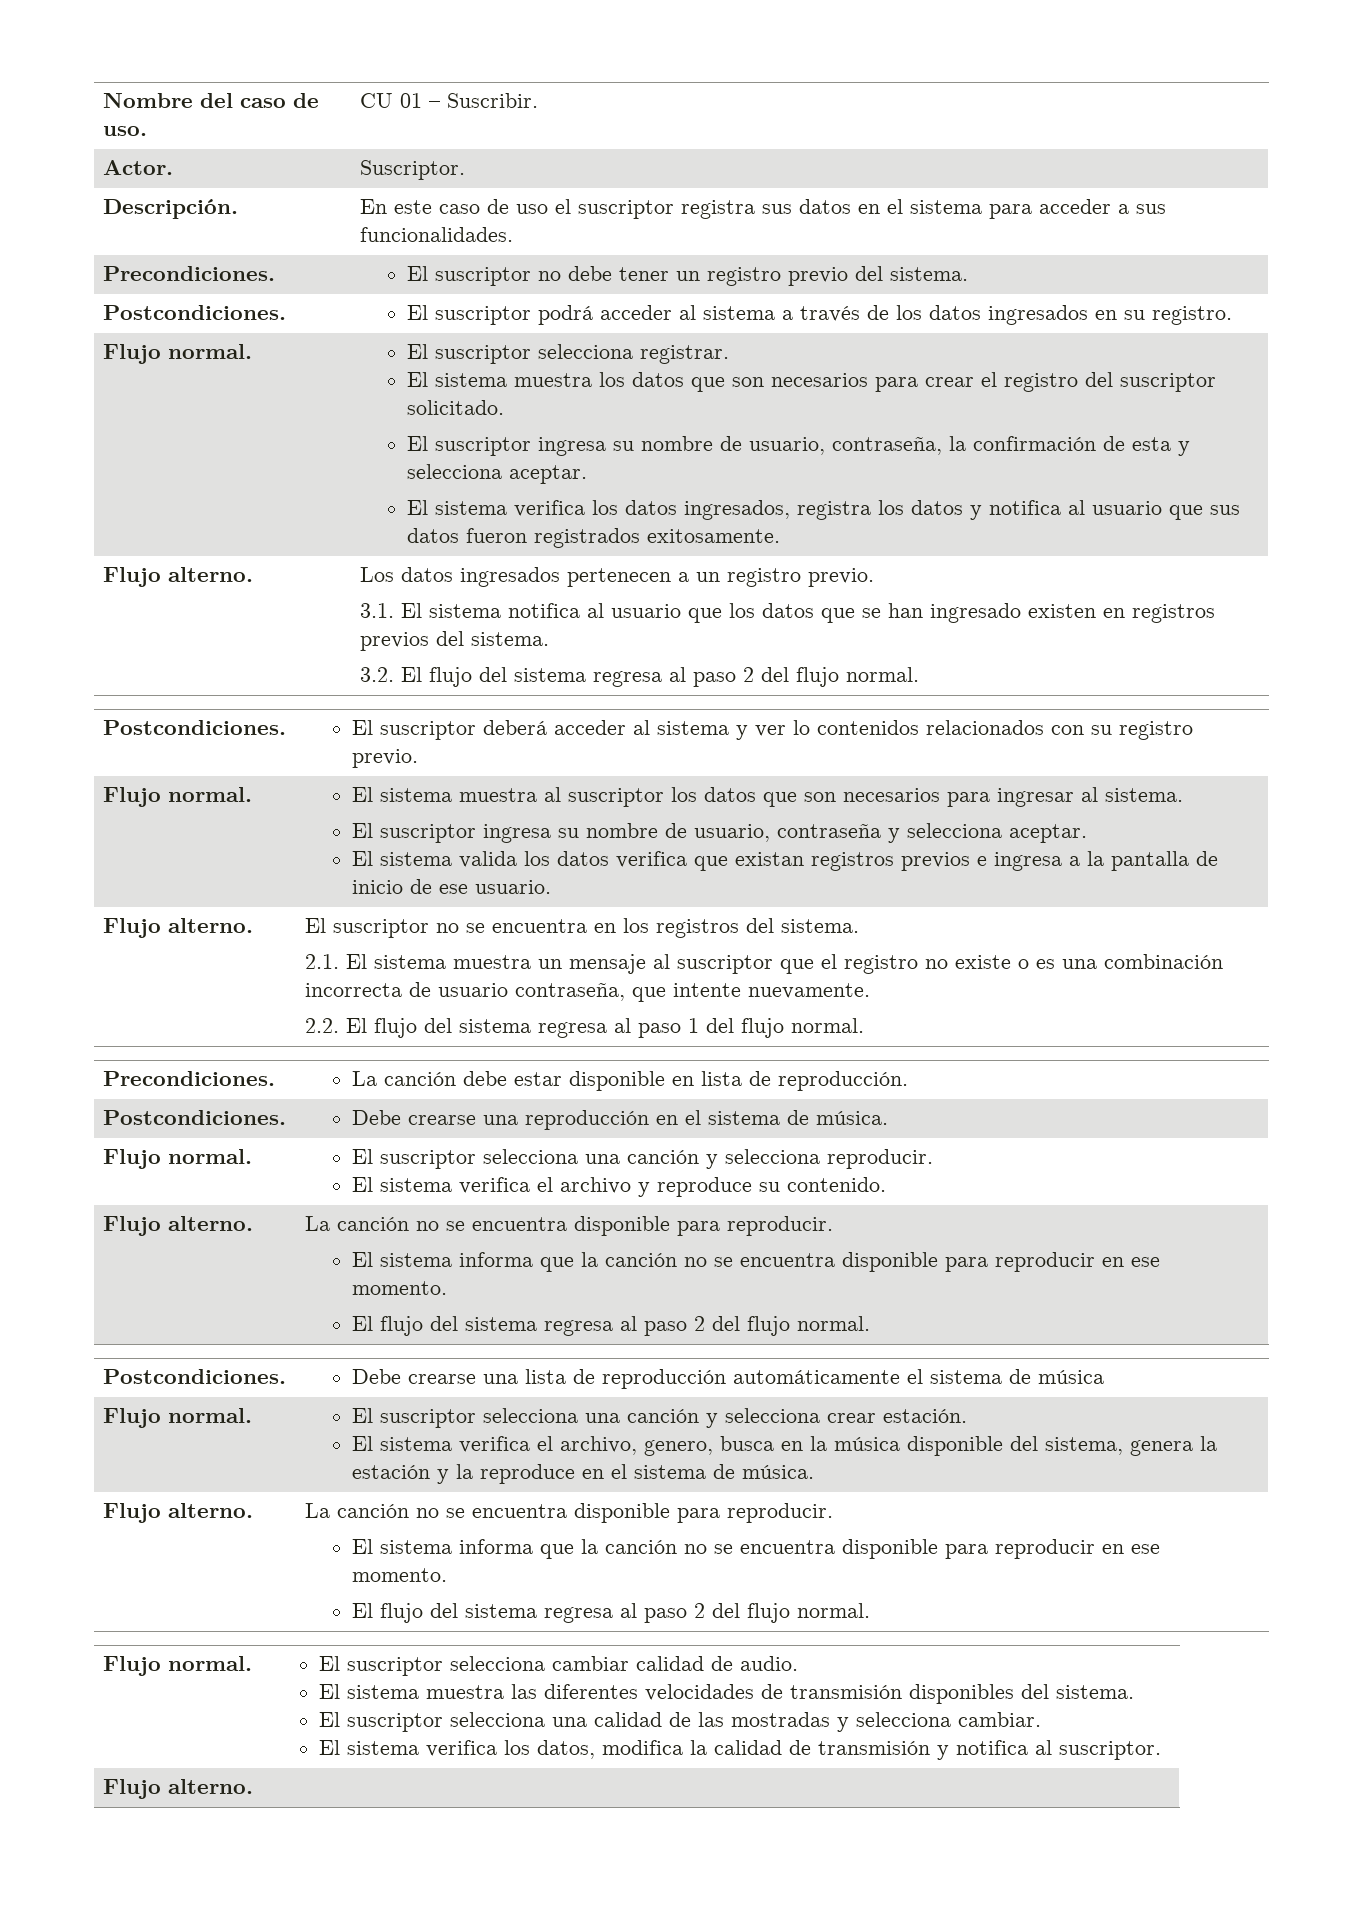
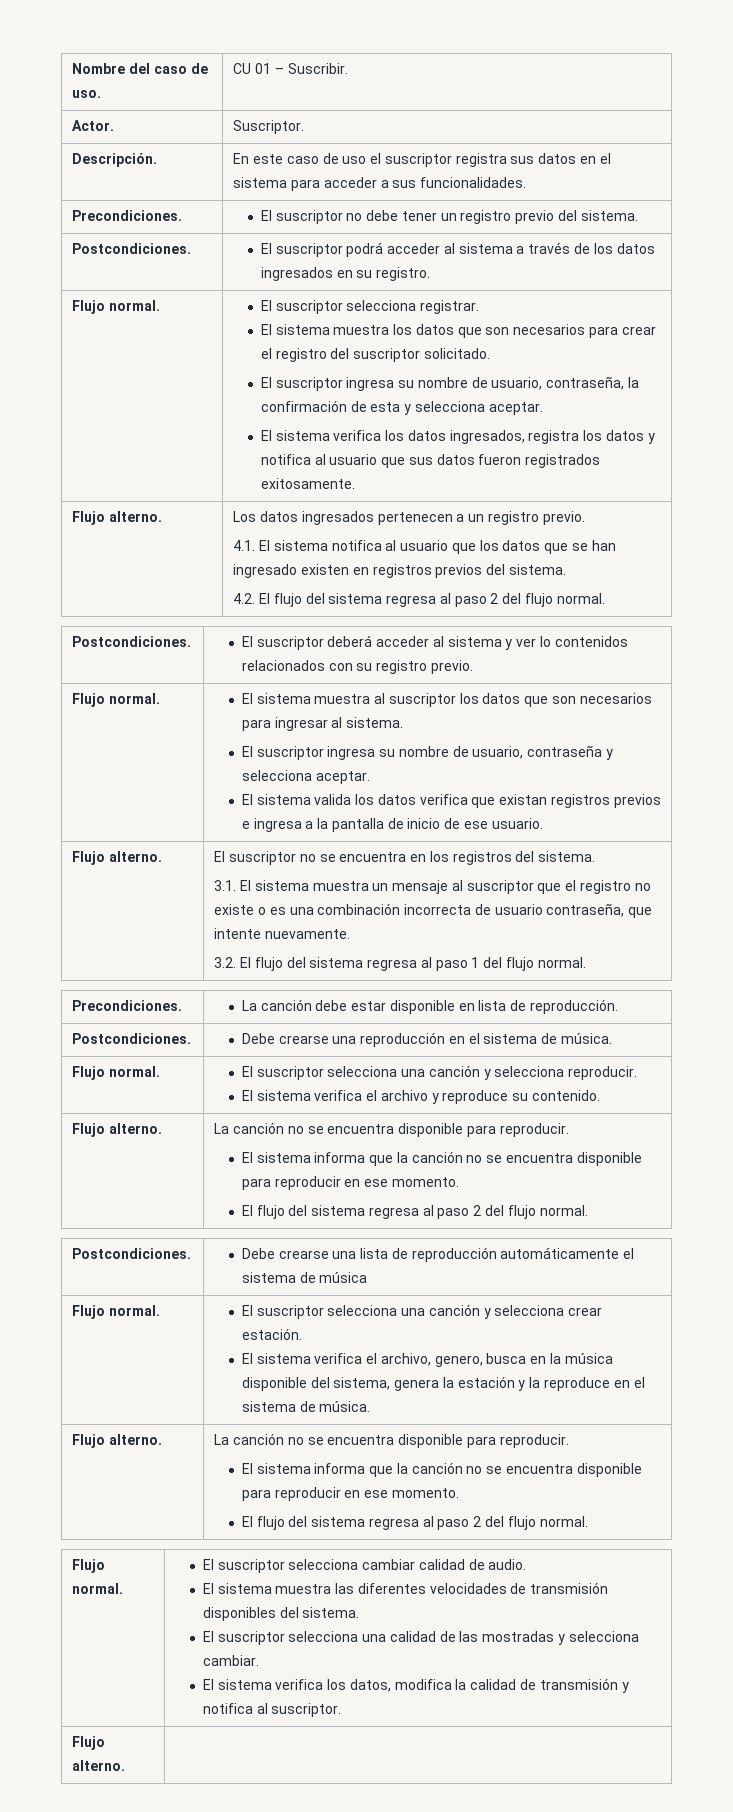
[360,603,395,618] 3.1. -> [233,540,256,551] 4.1.
[360,667,395,682] 3.2. -> [233,593,256,604] 4.2.
[305,954,340,969] 2.1. -> [214,880,237,891] 3.1.
[305,1018,340,1033] 2.2. -> [214,957,237,968] 3.2.

